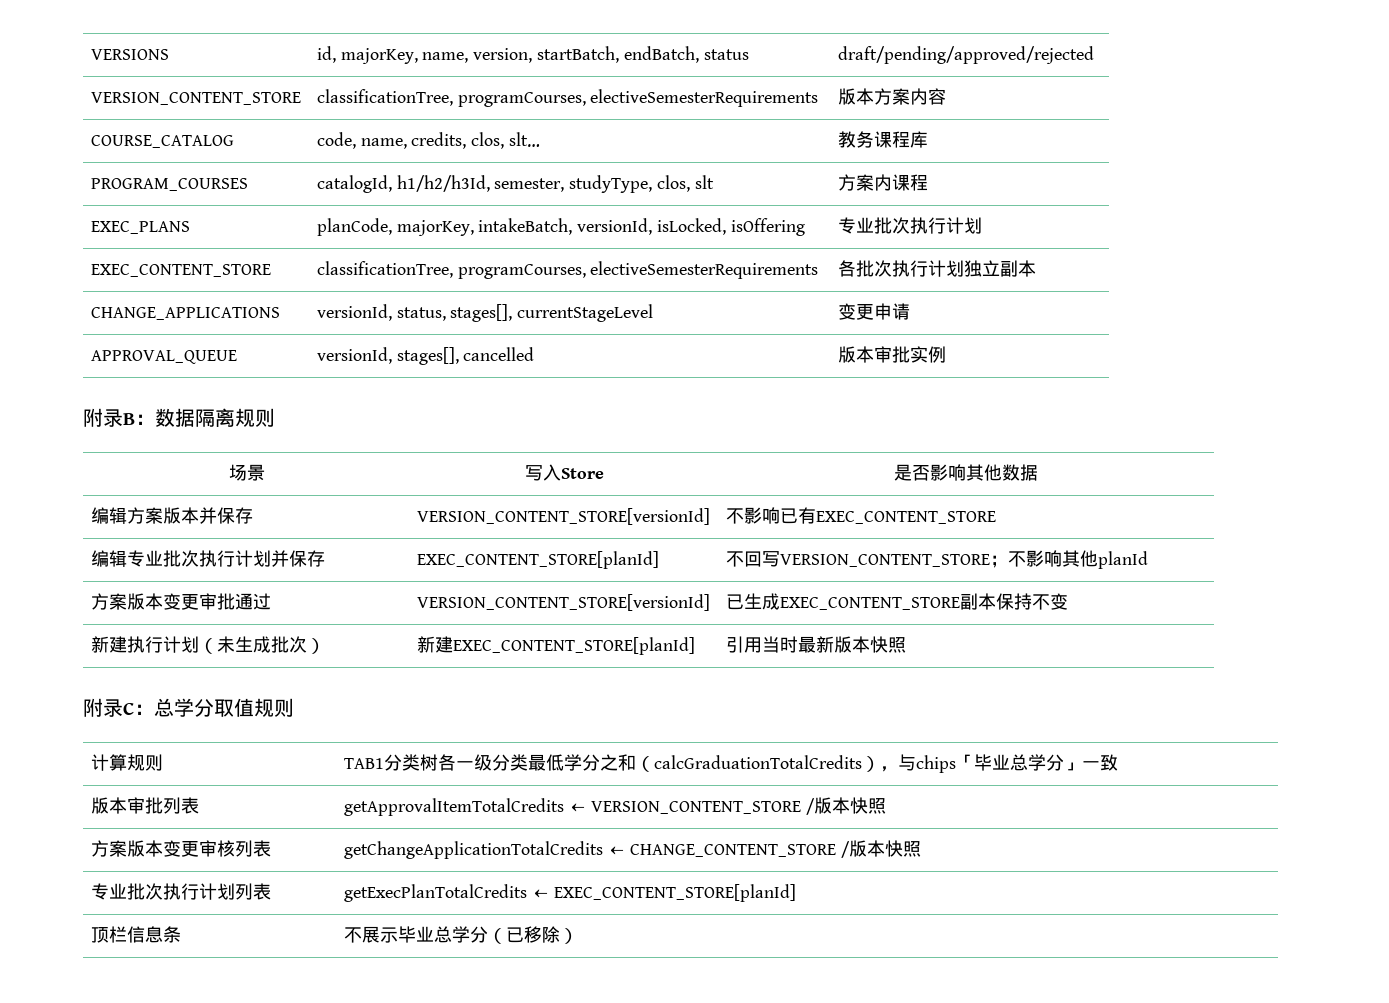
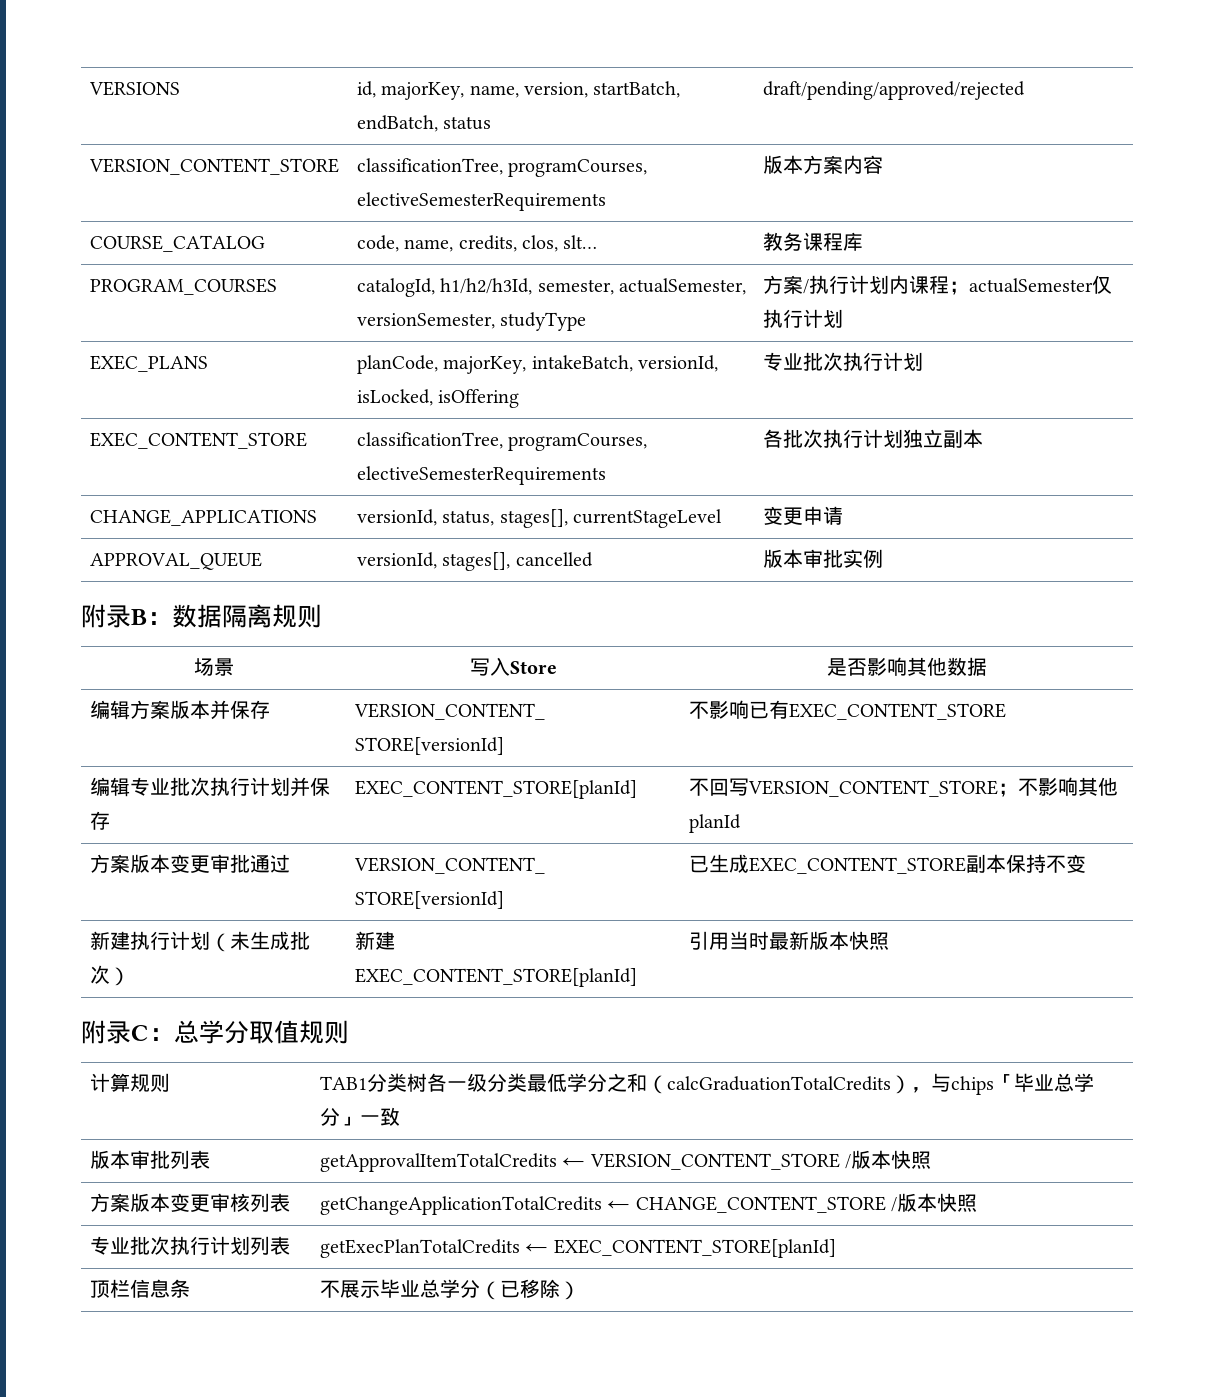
[569,175,715,193] [837,174,928,191] studyType, clos, slt | 方案内课程 -> [619,278,747,295] [356,312,587,331] [762,275,1112,295] [762,309,843,328] actualSemester, versionSemester, studyType | 方案/执行计划内课程；actualSemester仅执行计划

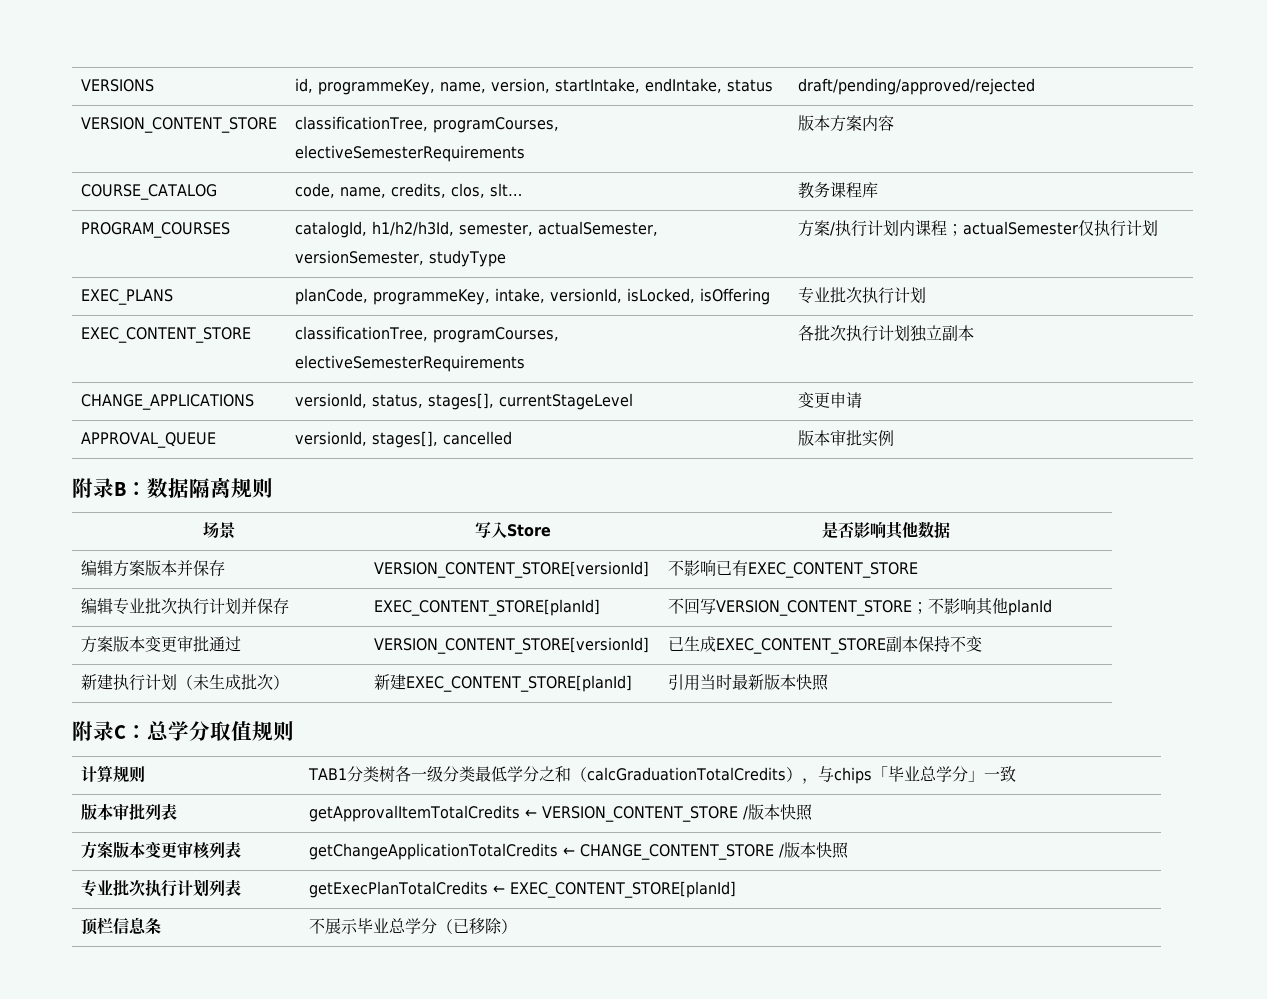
[381,82,465,100] majorKey, -> [317,79,435,95] programmeKey,
[593,81,681,98] [356,115,438,132] startBatch, endBatch, -> [554,78,722,93] startIntake, endIntake,
[443,355,633,374] majorKey, intakeBatch, -> [372,288,545,305] programmeKey, intake,

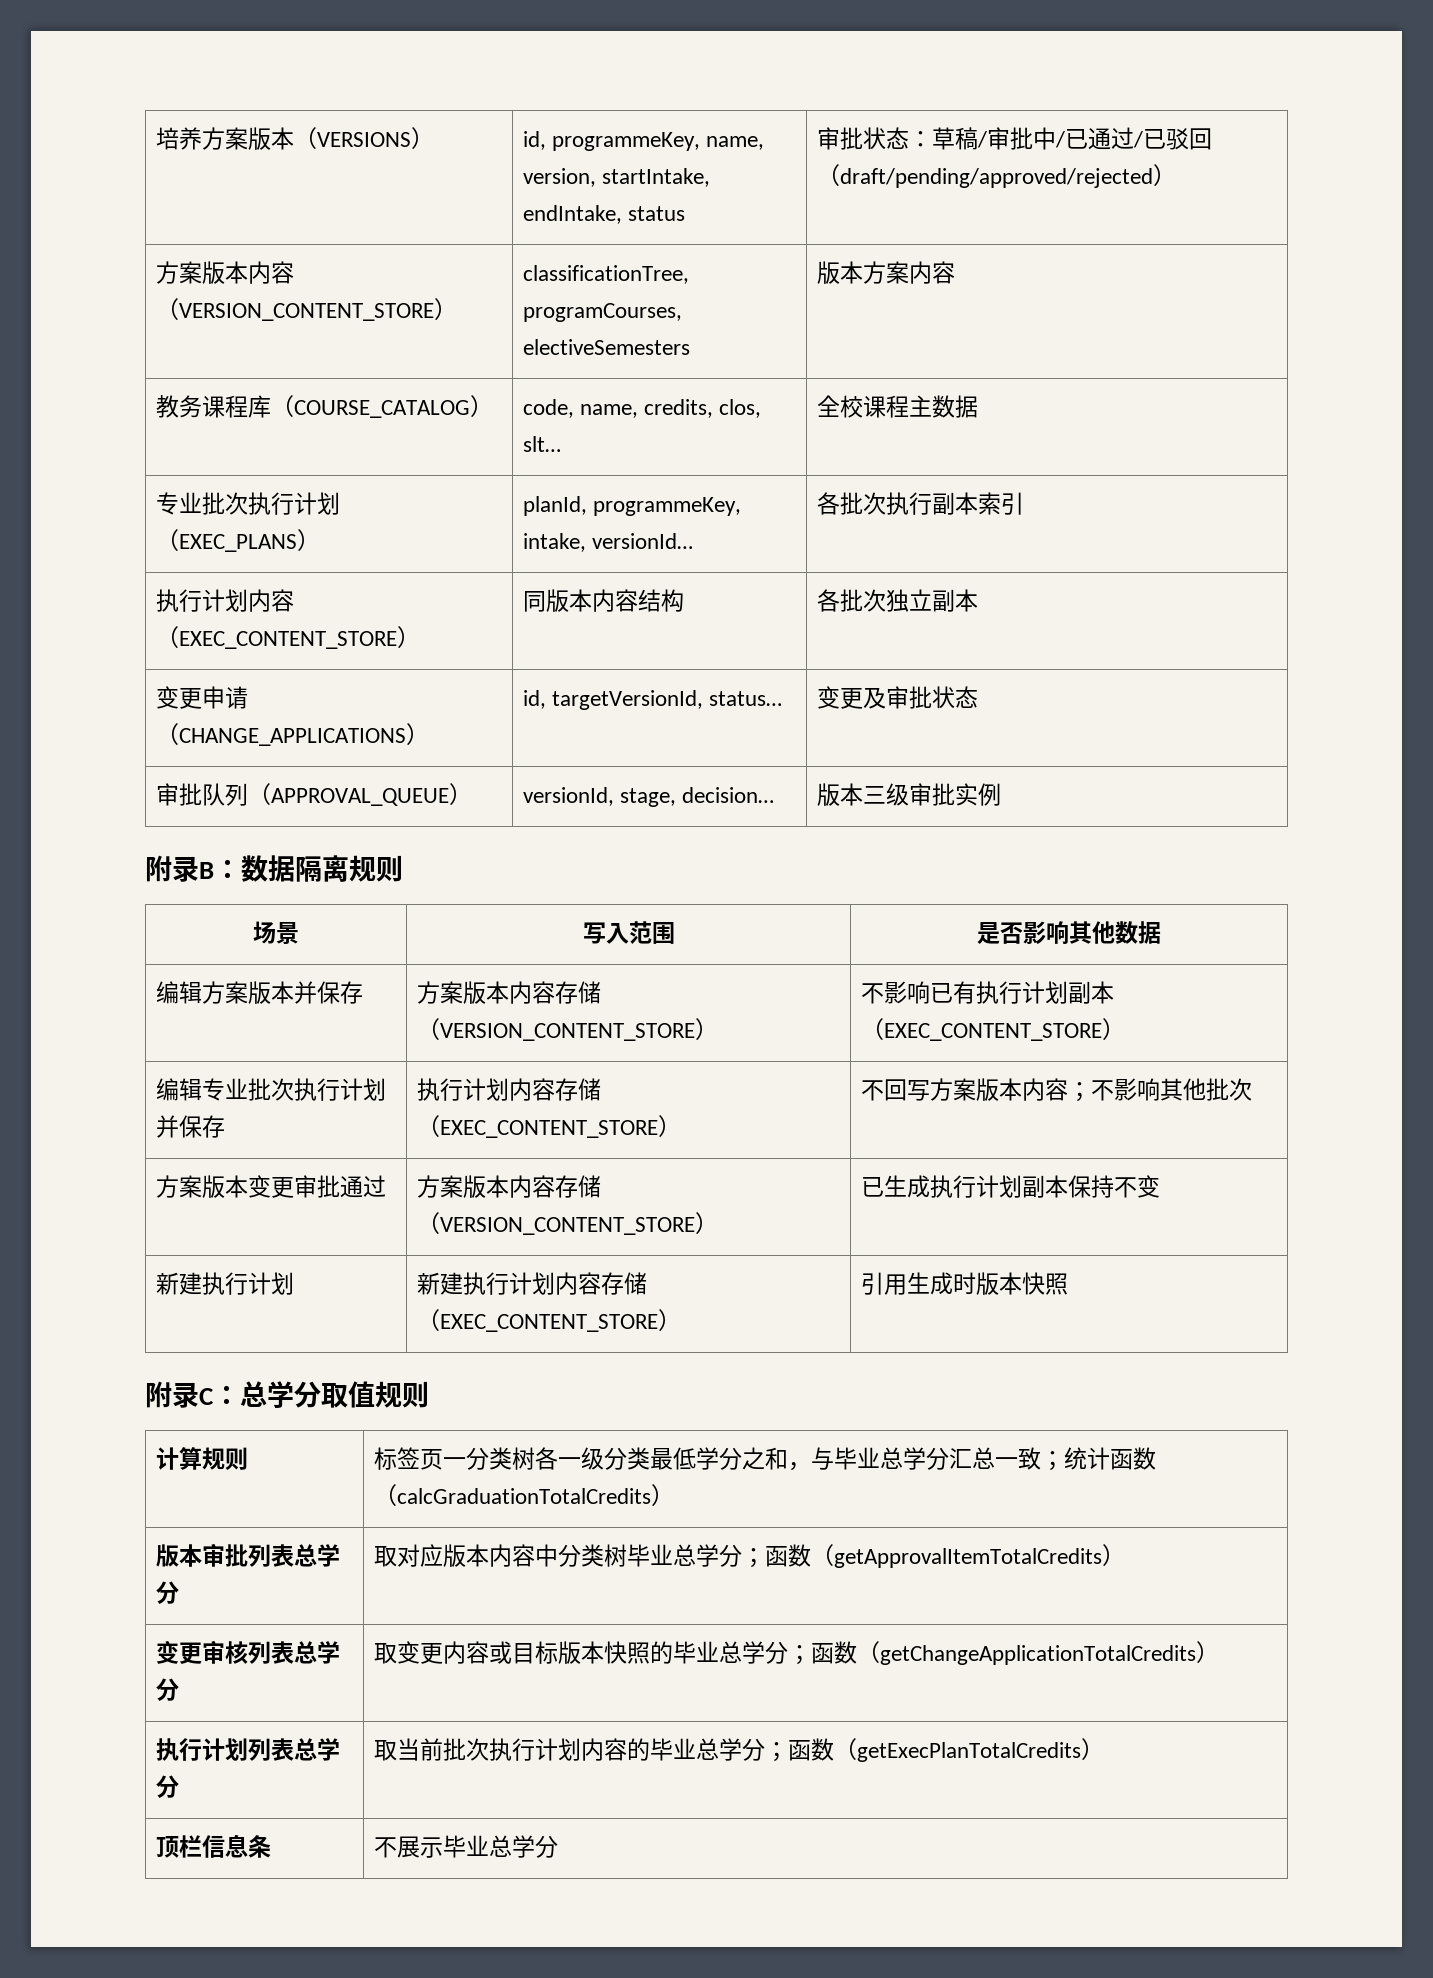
(80, 85) none -> [155,127,317,150] 培养方案版本（
(154, 85) none -> [410,127,434,149] ）
[797,78,1035,95] [80,117,277,133] [294,116,559,133] [294,145,525,162] draft/pending/approved/rejected // VERSION_CONTENT_STORE | classificationTree, programCourses, electiveSemesterRequirements -> [816,127,1212,150] [816,164,1176,188] [155,261,294,284] [155,298,457,321] [522,265,689,284] [522,303,682,322] [522,339,690,355] 审批状态：草稿/审批中/已通过/已驳回（draft/pending/approved/rejected） // 方案版本内容（VERSION_CONTENT_STORE） | classificationTree, programCourses, electiveSemesters
(894, 123) none -> [155,395,294,418] 教务课程库（
(217, 192) none -> [469,395,493,417] ）
[797,182,878,199] [80,222,230,238] [294,221,658,238] [294,250,506,267] [797,220,1158,237] [80,289,173,305] [294,288,770,305] [797,287,926,304] [80,327,251,343] [294,326,559,343] [294,355,525,372] [797,325,974,342] [80,394,254,410] [294,393,633,410] [797,392,862,408] 教务课程库 // PROGRAM_COURSES | catalogId, h1/h2/h3Id, semester, actualSemester, versionSemester, studyType | 方案/执行计划内课程；actualSemester仅执行计划 // EXEC_PLANS | planCode, programmeKey, intake, versionId, isLocked, isOffering | 专业批次执行计划 // EXEC_CONTENT_STORE | classificationTree, programCourses, electiveSemesterRequirements | 各批次执行计划独立副本 // CHANGE_APPLICATIONS | versionId, status, stages[], currentStageLevel | 变更申请 // -> [816,395,978,418] [155,492,340,515] [155,529,320,552] [522,496,742,516] [522,533,694,552] [816,492,1024,515] [155,589,294,612] [155,626,420,649] [522,589,684,612] [816,589,978,612] [155,686,248,709] [155,723,429,746] [522,690,783,710] [816,686,978,709] [155,783,271,806] 全校课程主数据 // 专业批次执行计划（EXEC_PLANS） | planId, programmeKey, intake, versionId… | 各批次执行副本索引 // 执行计划内容（EXEC_CONTENT_STORE） | 同版本内容结构 | 各批次独立副本 // 变更申请（CHANGE_APPLICATIONS） | id, targetVersionId, status… | 变更及审批状态 // 审批队列（
[294,431,512,448] [797,430,830,446] | versionId, stages[], cancelled | 版本 -> [448,783,472,805] [522,787,775,807] [816,783,909,806] ） | versionId, stage, decision… | 版本三级
[506,524,551,537] Store -> [628,921,675,944] 范围
[373,561,649,578] VERSION_CONTENT_STORE[versionId] -> [416,981,601,1004] [416,1018,718,1041] 方案版本内容存储（VERSION_CONTENT_STORE）
[747,562,918,578] EXEC_CONTENT_STORE -> [975,981,1114,1004] [860,1018,1125,1041] 执行计划副本（EXEC_CONTENT_STORE）
[373,599,600,616] EXEC_CONTENT_STORE[planId] -> [416,1078,601,1101] [416,1115,681,1138] 执行计划内容存储（EXEC_CONTENT_STORE）
[715,600,912,616] VERSION_CONTENT_STORE -> [929,1078,1068,1101] 方案版本内容
[1007,599,1052,616] planId -> [1205,1078,1252,1101] 批次
[373,637,649,654] VERSION_CONTENT_STORE[versionId] -> [416,1175,601,1198] [416,1212,718,1235] 方案版本内容存储（VERSION_CONTENT_STORE）
[715,638,886,654] EXEC_CONTENT_STORE -> [929,1175,1022,1198] 执行计划
[176,674,289,690] [373,674,632,692] （未生成批次） | 新建EXEC_CONTENT_STORE[planId] -> [416,1272,647,1295] [416,1309,681,1332] | 新建执行计划内容存储（EXEC_CONTENT_STORE）
[699,674,764,690] 当时最新 -> [906,1272,976,1295] 生成时
[307,768,347,780] TAB1 -> [373,1447,466,1470] 标签页一
[570,766,984,784] （calcGraduationTotalCredits），与chips「毕业总学分」 -> [787,1447,995,1471] ，与毕业总学分汇总
(1016, 774) none -> [1040,1447,1156,1471] [373,1484,674,1506] ；统计函数（calcGraduationTotalCredits）
[308,804,813,822] [80,841,241,859] [308,842,849,860] [80,879,241,897] [308,881,736,898] | getApprovalItemTotalCredits ← VERSION_CONTENT_STORE /版本快照 // 方案版本变更审核列表 | getChangeApplicationTotalCredits ← CHANGE_CONTENT_STORE /版本快照 // 专业批次执行计划列表 | getExecPlanTotalCredits ← EXEC_CONTENT_STORE[planId] -> [293,1544,340,1567] [155,1581,179,1604] [373,1544,1125,1568] [155,1640,340,1664] [155,1678,179,1701] [373,1641,1219,1665] [155,1738,340,1761] [155,1775,179,1798] [373,1738,1104,1762] 总学分 | 取对应版本内容中分类树毕业总学分；函数（getApprovalItemTotalCredits） // 变更审核列表总学分 | 取变更内容或目标版本快照的毕业总学分；函数（getChangeApplicationTotalCredits） // 执行计划列表总学分 | 取当前批次执行计划内容的毕业总学分；函数（getExecPlanTotalCredits）
[436,918,517,934] （已移除） -> (558, 1846) none

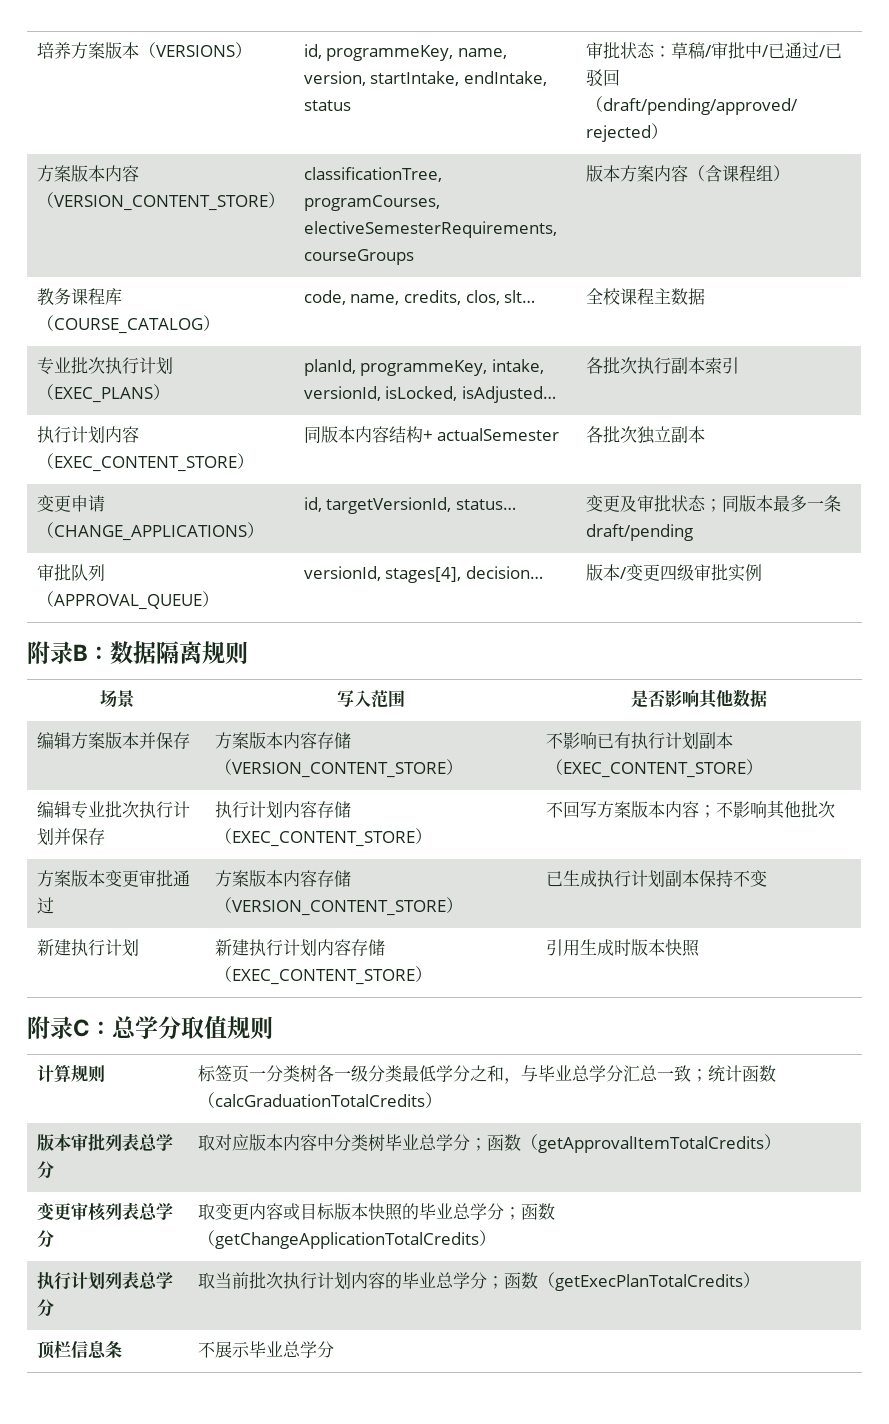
[522,339,690,355] electiveSemesters -> [303,221,557,238] [303,249,414,265] electiveSemesterRequirements, courseGroups
(955, 272) none -> [687,165,790,182] （含课程组）
[592,533,694,549] versionId… -> [303,386,556,403] versionId, isLocked, isAdjusted…
(684, 600) none -> [422,428,560,441] + actualSemester
(978, 697) none -> [704,495,841,512] [585,524,693,541] ；同版本最多一条draft/pending
[620,788,677,807] stage, -> [385,567,462,583] stages[4],
[862,786,886,804] 三 -> [619,564,677,581] /变更四

